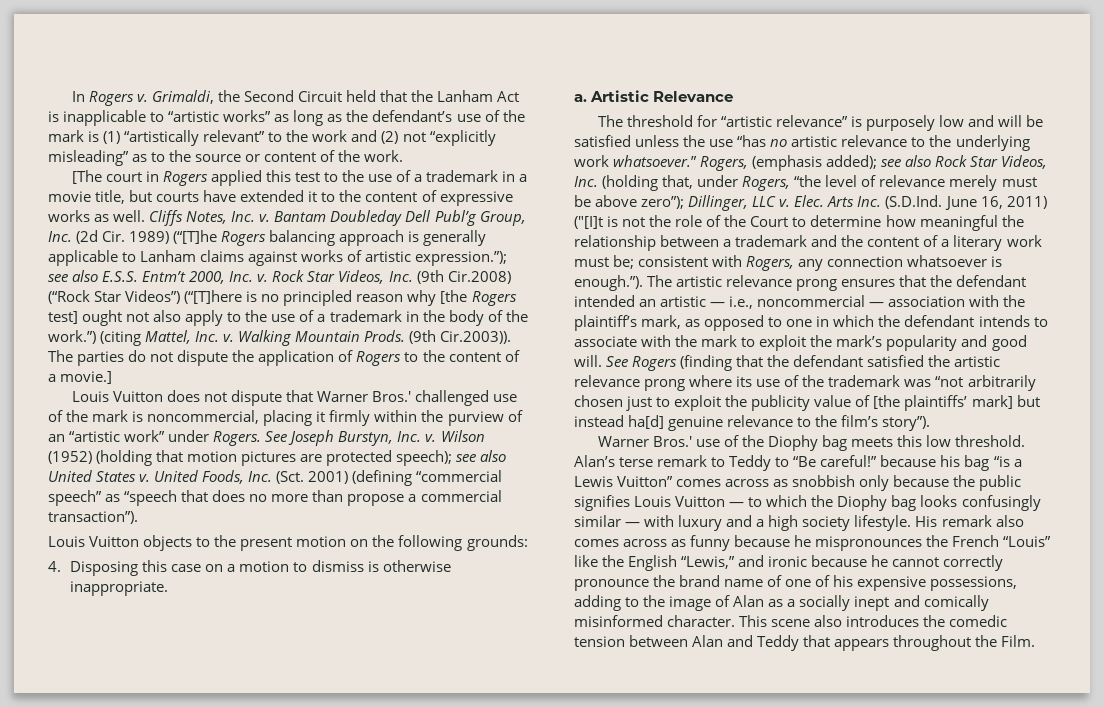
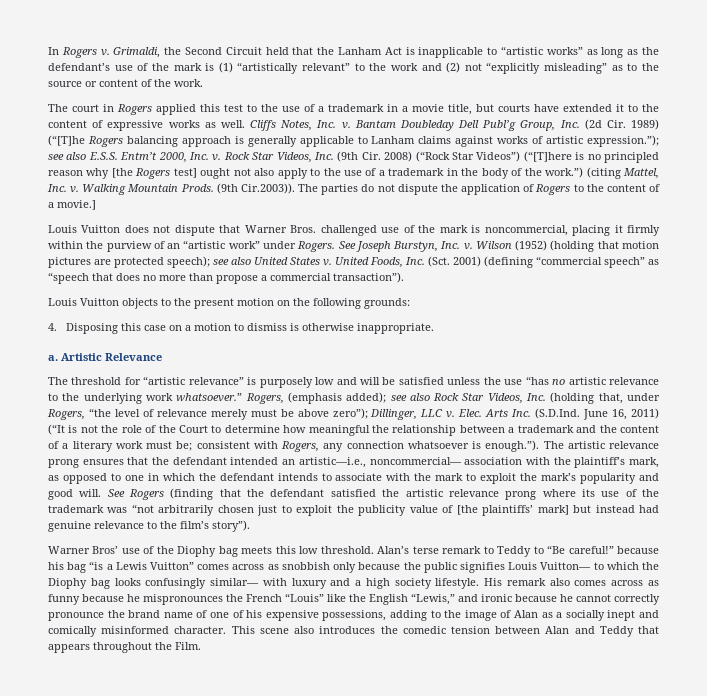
[71,170,102,184] [The -> [48,104,68,112] The
[447,271,511,284] Cir.2008) -> [361,151,413,162] Cir. 2008)
[371,391,411,402] Bros.' -> [290,225,317,233] Bros.
[574,216,603,229] ("[I]t -> [48,424,65,435] (“It
[660,295,885,309] artistic — i.e., noncommercial — -> [298,457,462,468] artistic—i.e., noncommercial—
[628,415,665,429] ha[d] -> [639,505,660,513] had
[652,436,692,447] Bros.' -> [92,546,119,554] Bros’
[675,496,745,507] Vuitton — -> [540,562,592,570] Vuitton—
[574,515,641,527] similar — -> [210,578,260,586] similar—

